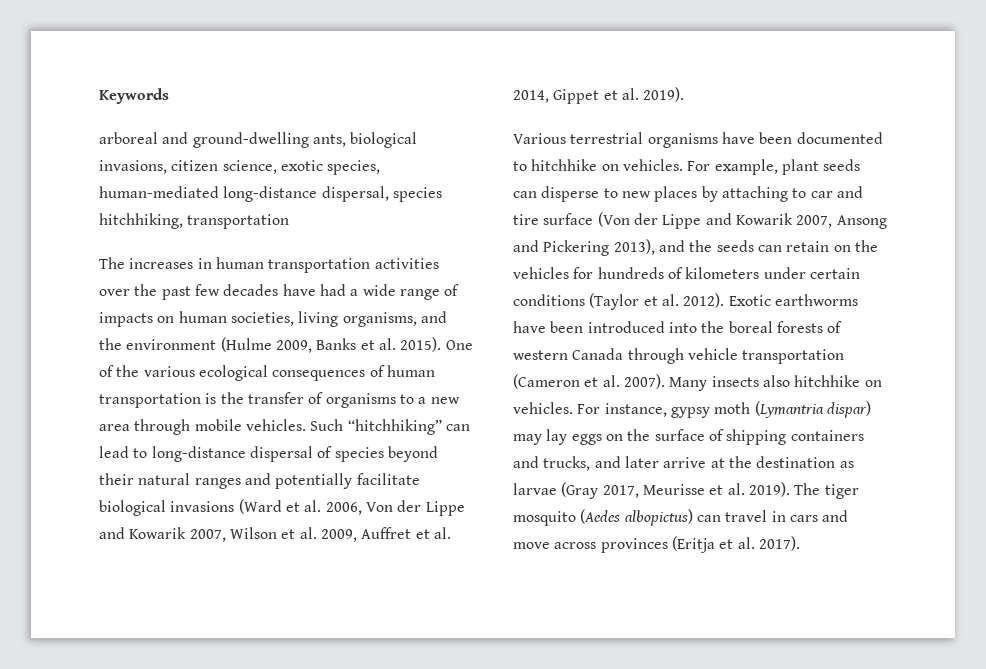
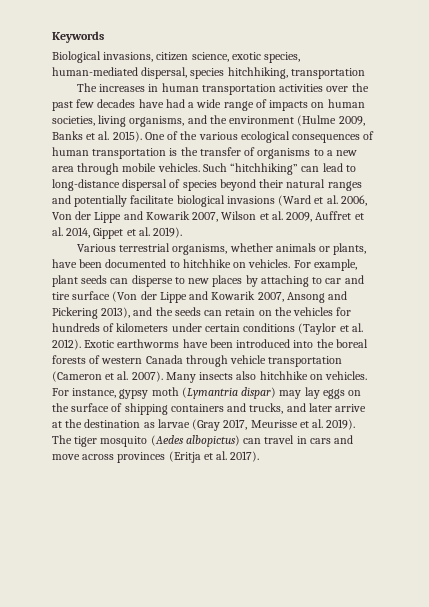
[99,132,418,148] arboreal and ground-dwelling ants, biological -> [52,51,101,63] Biological
[223,186,318,202] long-distance -> (138, 71) none
[647,133,718,148] organisms -> [172,243,367,255] organisms, whether animals or plants,

